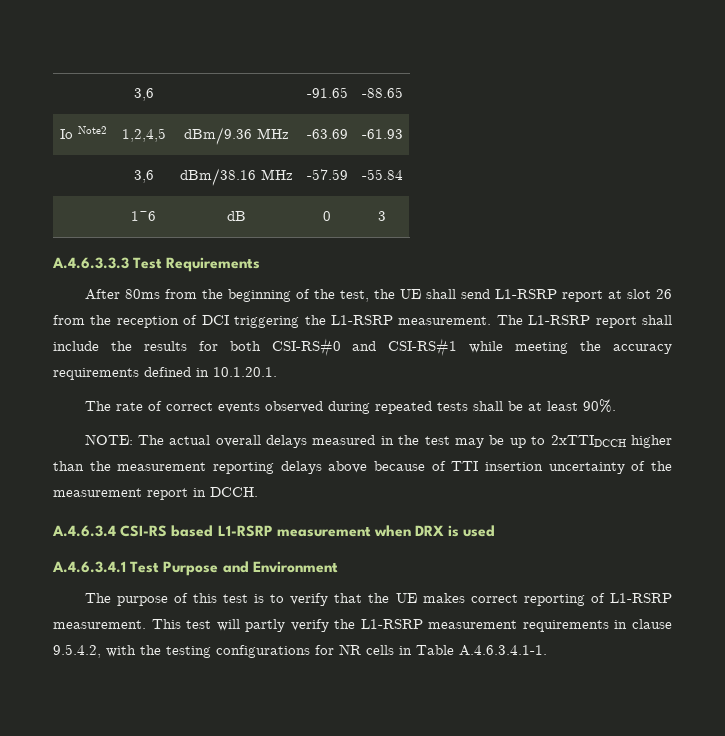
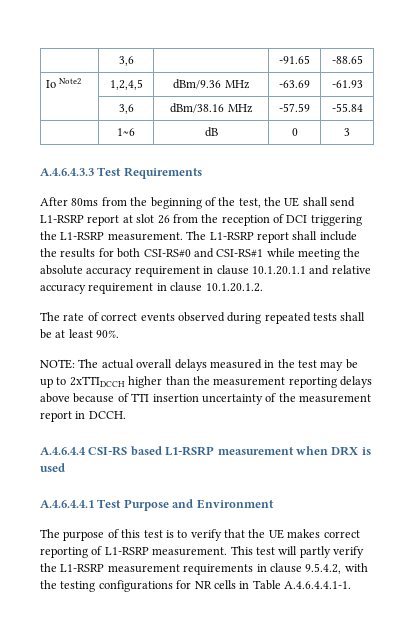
[52,257,129,269] A.4.6.3.3.3 -> [40,168,94,176] A.4.6.4.3.3
[613,344,672,354] [53,367,277,380] accuracy requirements defined in 10.1.20.1. -> [40,265,371,277] [40,282,263,294] absolute accuracy requirement in clause 10.1.20.1.1 and relative accuracy requirement in clause 10.1.20.1.2.
[52,525,116,537] A.4.6.3.4 -> [40,447,86,455] A.4.6.4.4
[52,561,126,573] A.4.6.3.4.1 -> [40,500,94,508] A.4.6.4.4.1
[459,645,547,656] A.4.6.3.4.1-1. -> [284,581,351,589] A.4.6.4.4.1-1.

